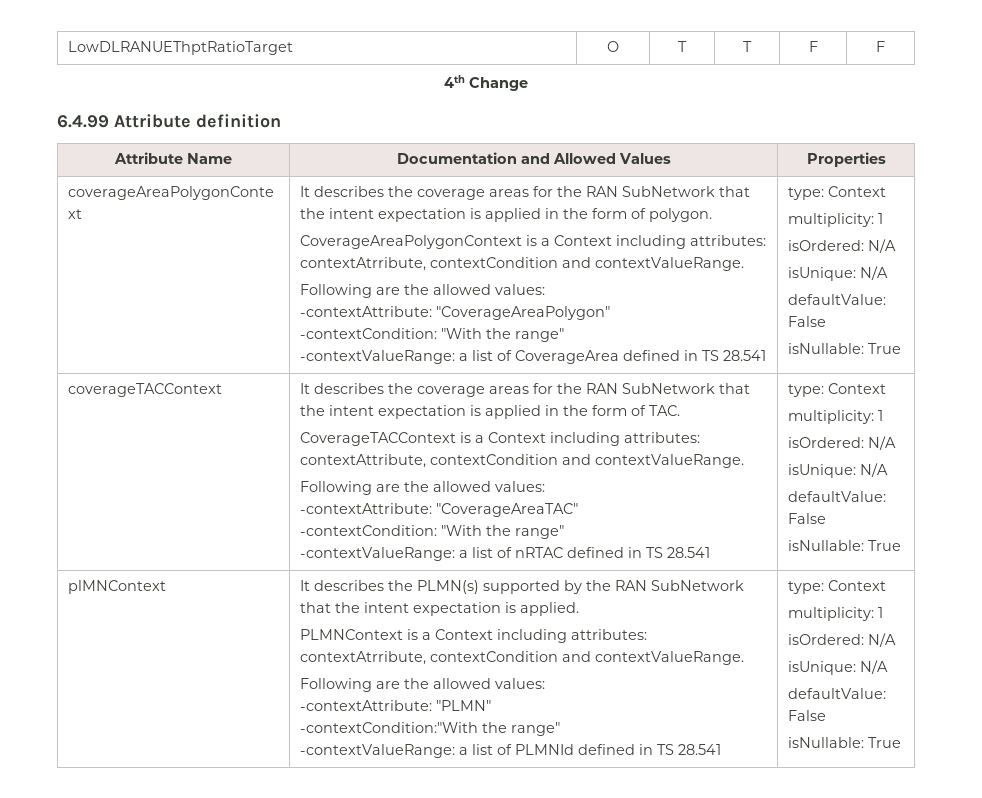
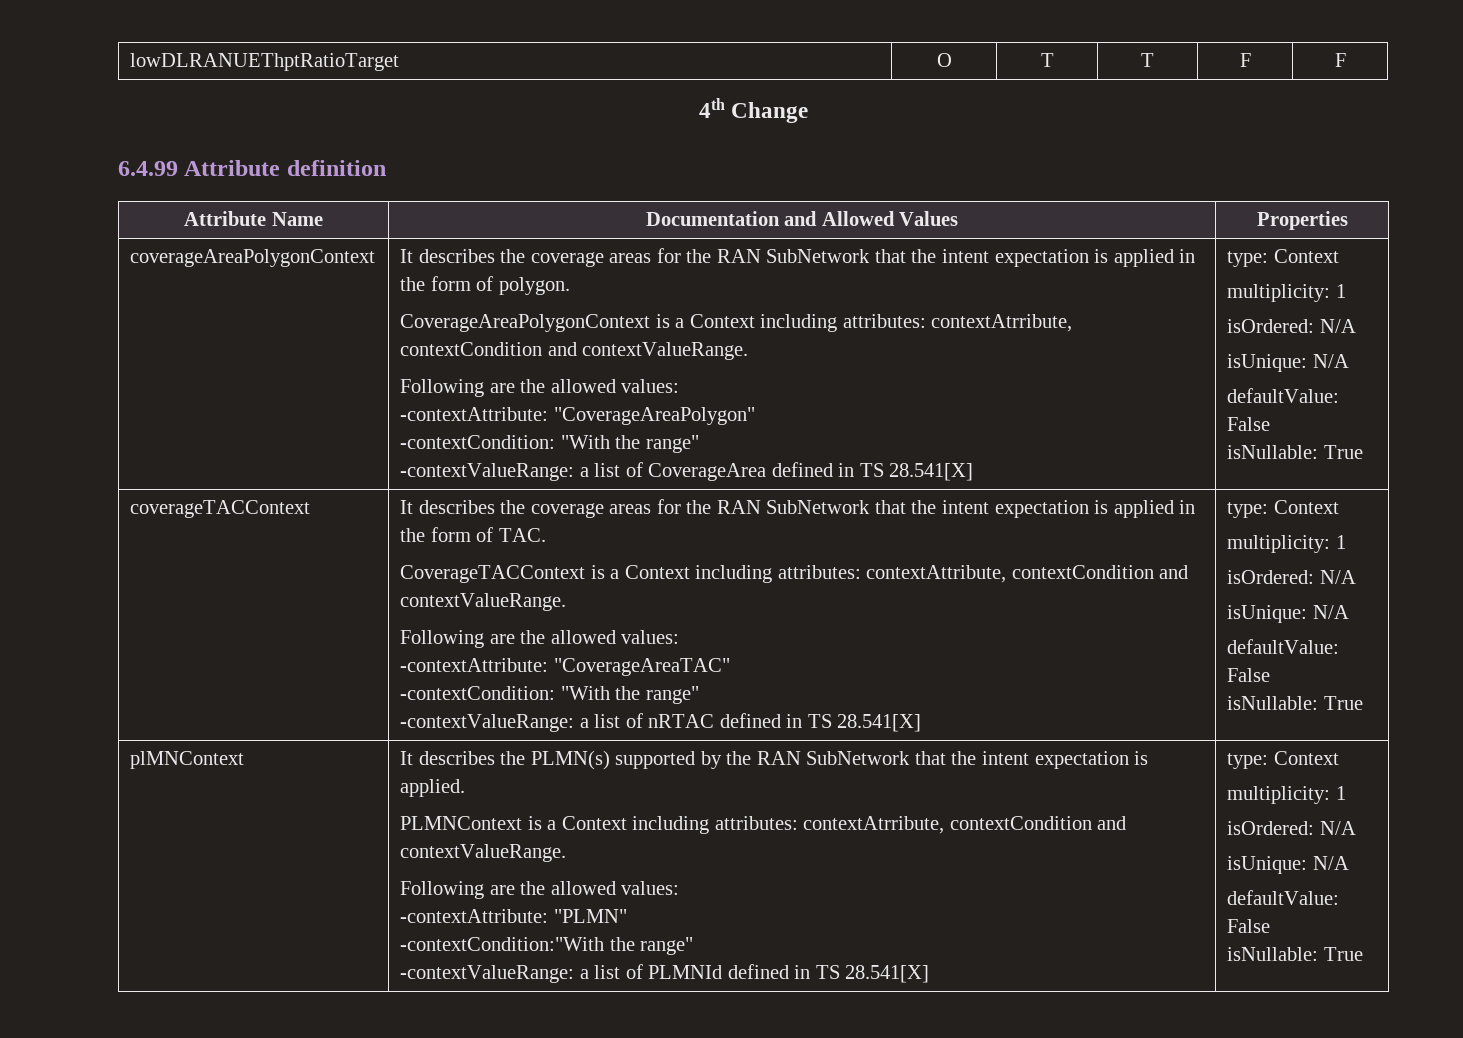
[68,41,294,55] LowDLRANUEThptRatioTarget -> [130,53,400,71] lowDLRANUEThptRatioTarget
[723,350,767,361] 28.541 -> [889,463,974,481] 28.541[X]
[667,547,711,558] 28.541 -> [837,714,922,732] 28.541[X]
[678,744,722,755] 28.541 -> [845,965,930,983] 28.541[X]

